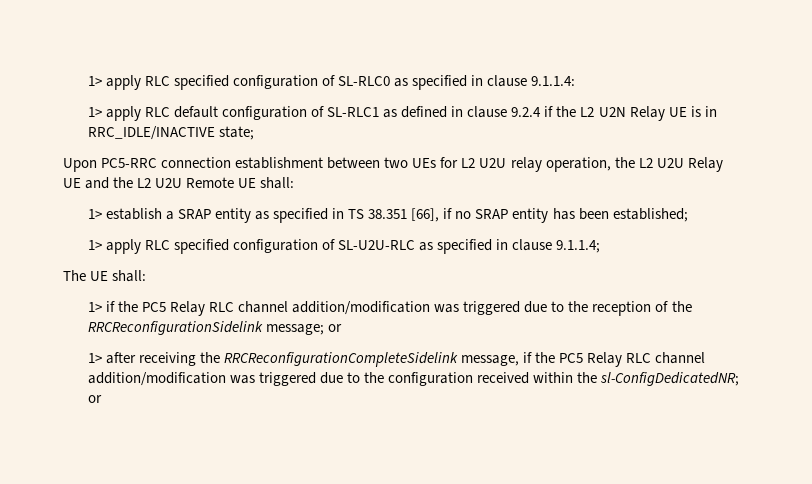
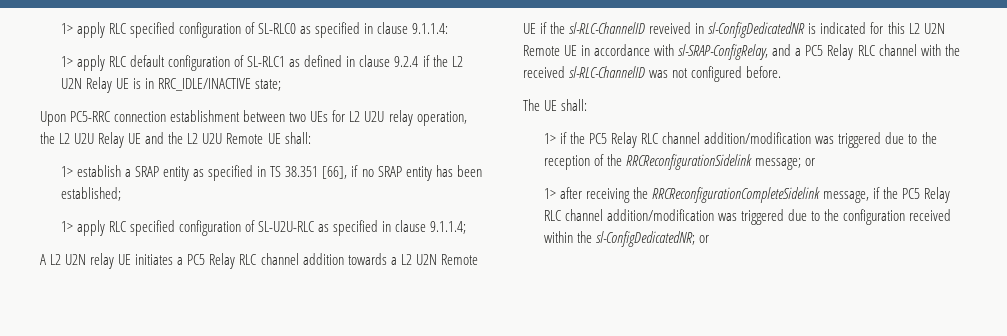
(601, 246) none -> [40,253,478,269] [523,22,945,38] [523,44,960,60] [523,66,782,82] // A L2 U2N relay UE initiates a PC5 Relay RLC channel addition towards a L2 U2N Remote UE if the sl-RLC-ChannelID reveived in sl-ConfigDedicatedNR is indicated for this L2 U2N Remote UE in accordance with sl-SRAP-ConfigRelay, and a PC5 Relay RLC channel with the received sl-RLC-ChannelID was not configured before.

